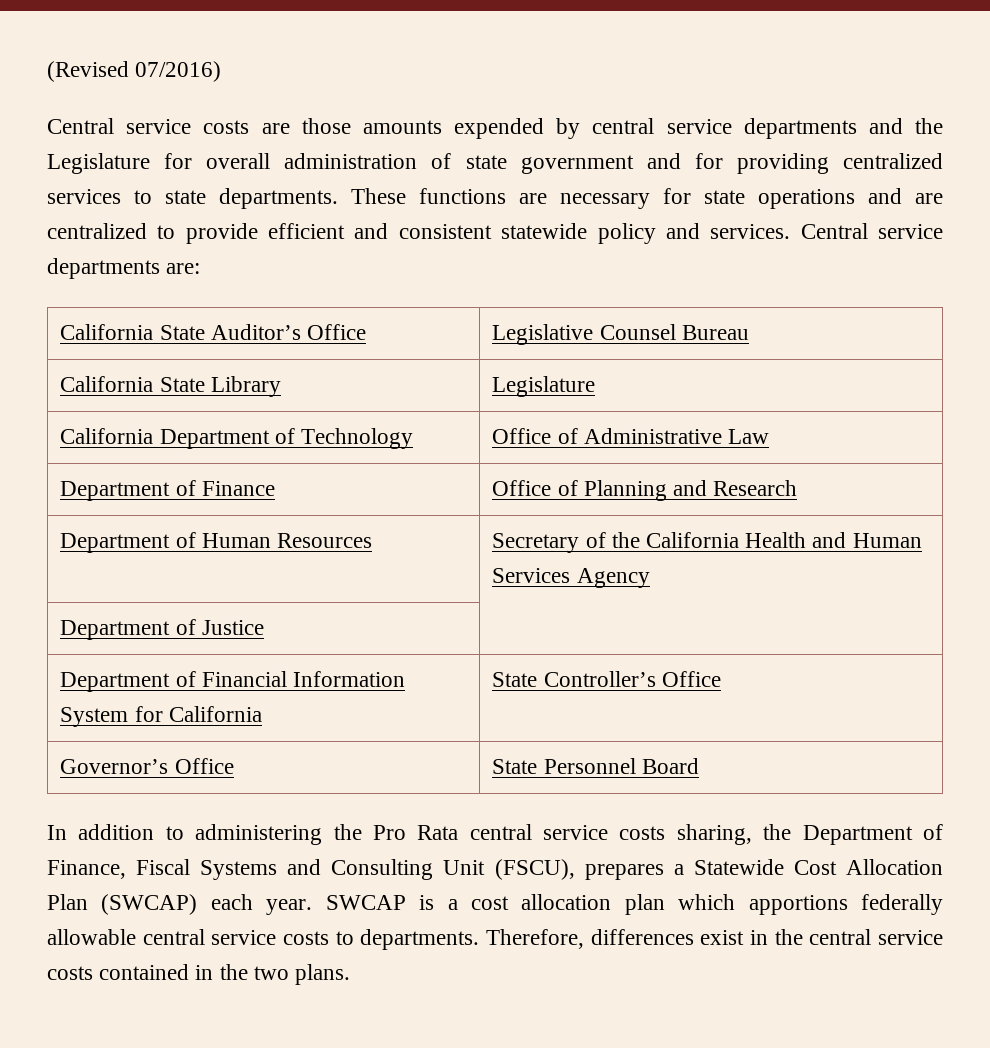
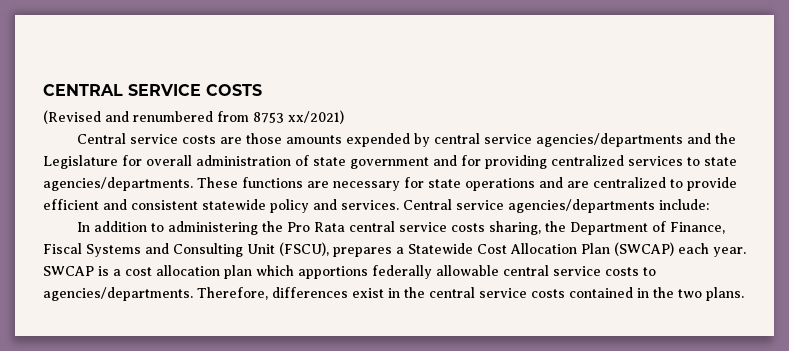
[47,61,222,82] (Revised 07/2016) -> [43,84,262,96] [43,110,344,124] CENTRAL SERVICE COSTS // (Revised and renumbered from 8753 xx/2021)
[743,118,857,139] departments -> [535,133,683,147] agencies/departments
[219,188,338,209] departments. -> [43,177,193,191] agencies/departments.
[47,258,201,279] [60,324,367,340] [492,324,749,345] [60,376,281,397] [492,376,596,397] [60,428,414,449] [492,428,770,444] [60,480,275,501] [492,480,798,501] [60,532,373,553] [492,532,922,553] [492,568,650,588] [60,619,264,640] [60,671,406,692] [60,706,262,727] [492,671,721,687] [60,758,234,774] [492,758,699,774] departments are: // California State Auditor’s Office | Legislative Counsel Bureau // California State Library | Legislature // California Department of Technology | Office of Administrative Law // Department of Finance | Office of Planning and Research // Department of Human Resources | Secretary of the California Health and Human Services Agency // Department of Justice | // Department of Financial Information System for California | State Controller’s Office // Governor’s Office | State Personnel Board -> [508,199,709,213] agencies/departments include:
[360,929,480,950] departments. -> [43,287,193,301] agencies/departments.

